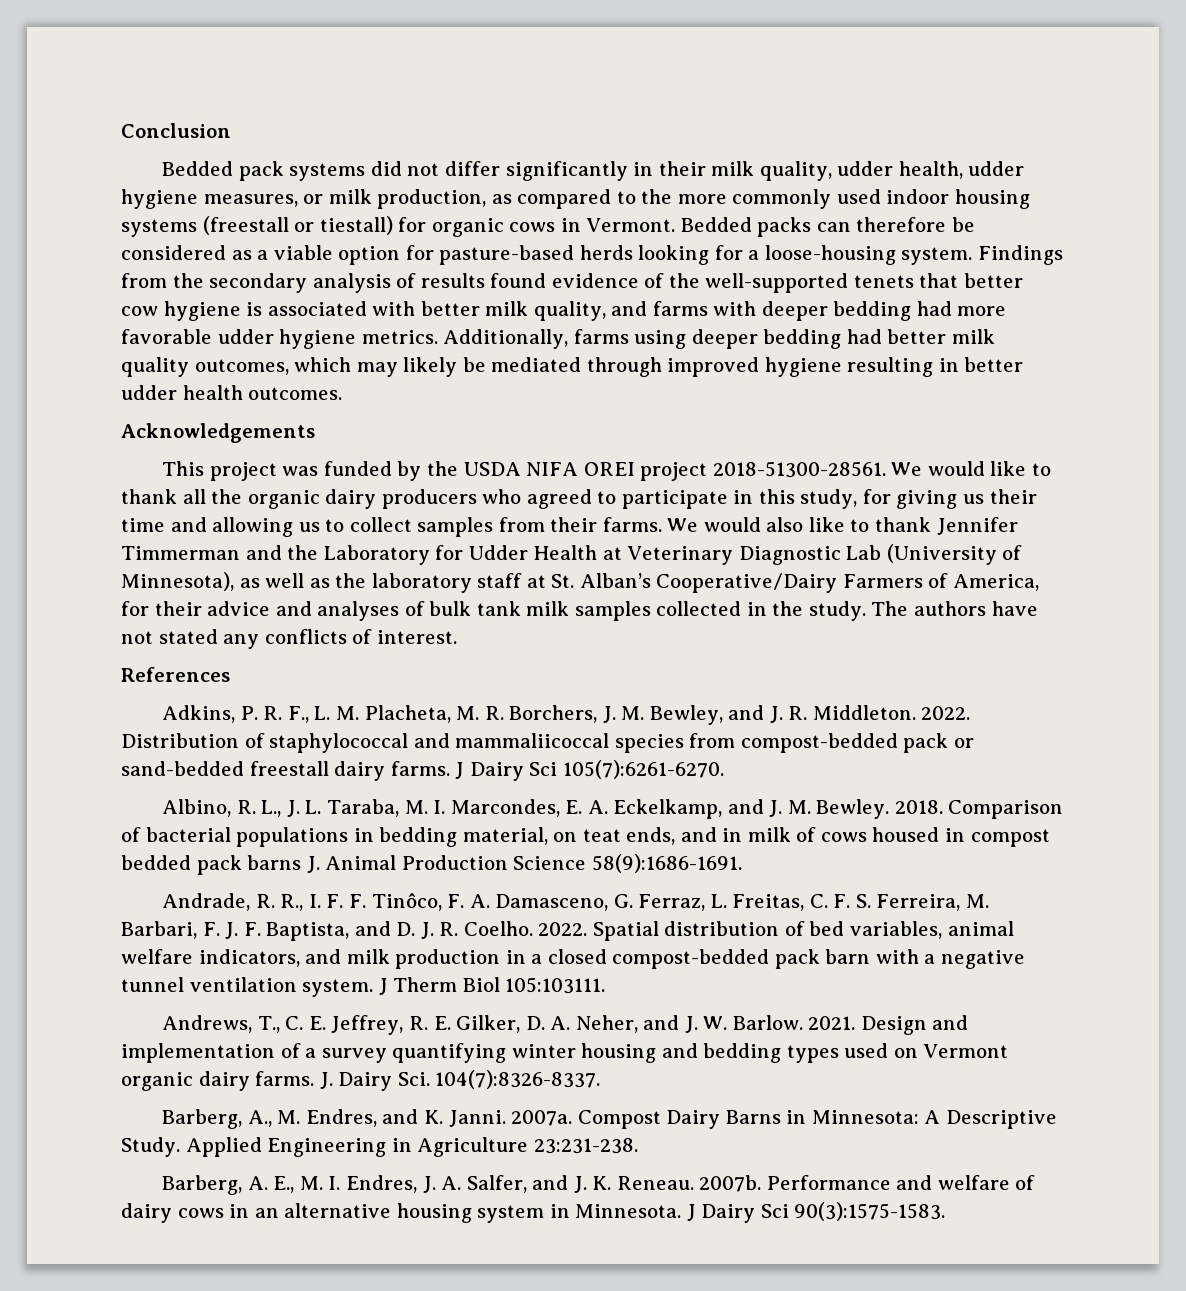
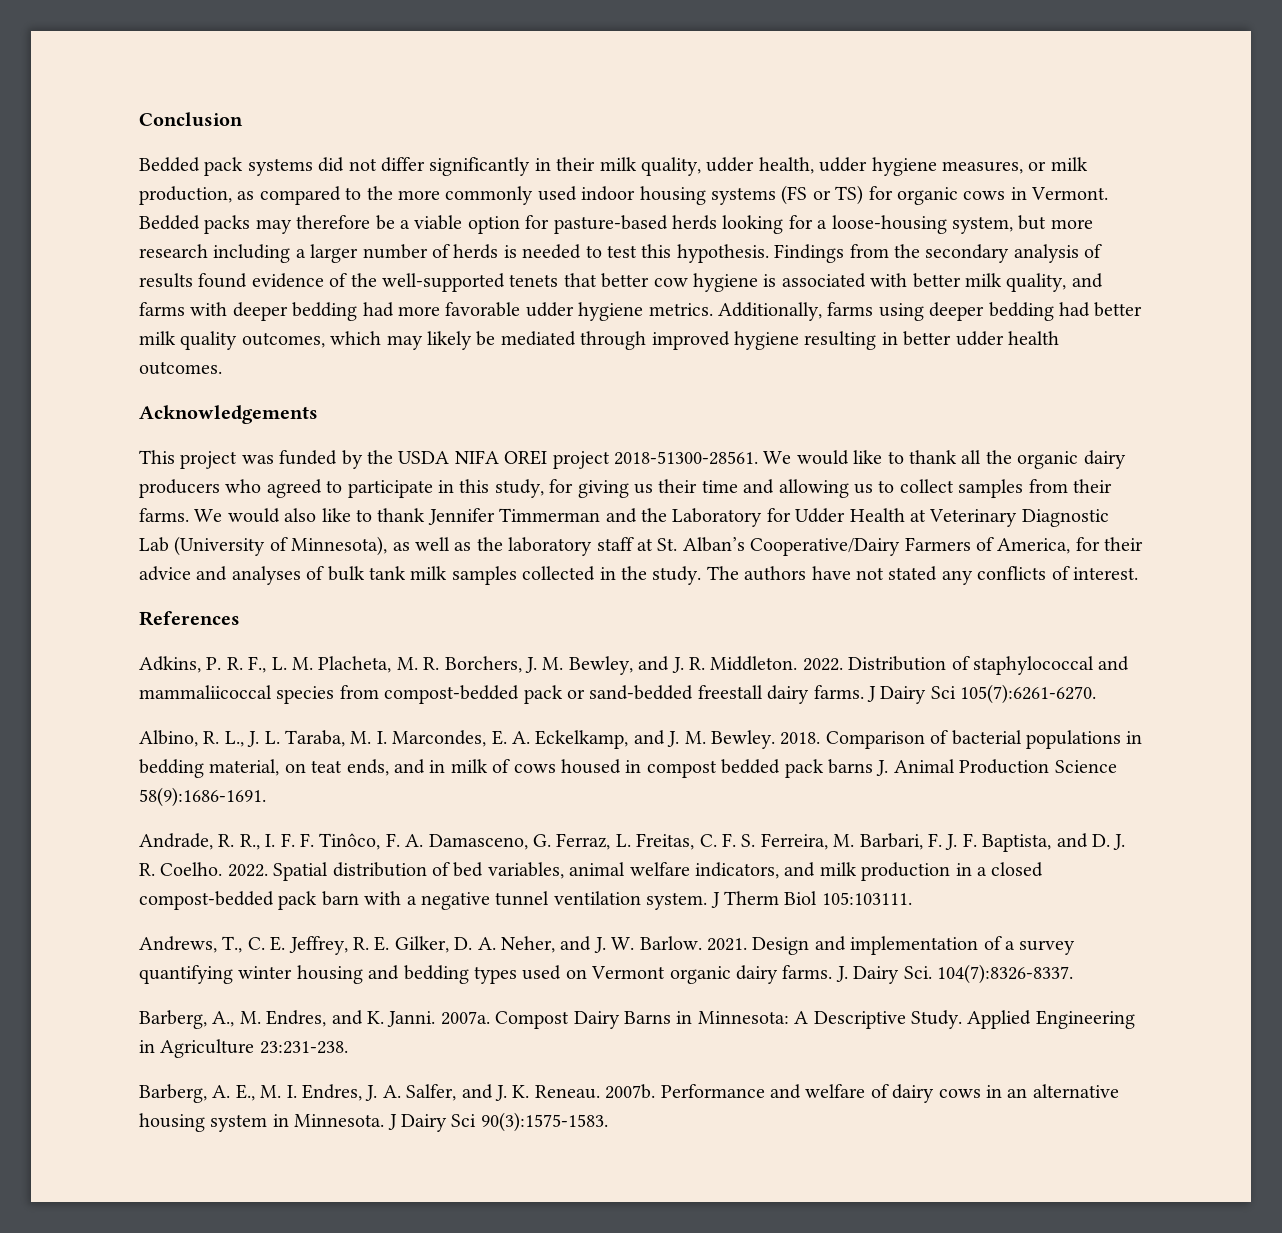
[202,216,393,235] (freestall or tiestall) -> [781,185,864,205] (FS or TS)
[816,222,851,232] can -> [255,219,292,234] may
[121,245,252,260] considered as -> (395, 222) none
[901,247,973,265] system. -> [951,215,1093,234] [139,244,769,263] system, but more research including a larger number of herds is needed to test this hypothesis.

